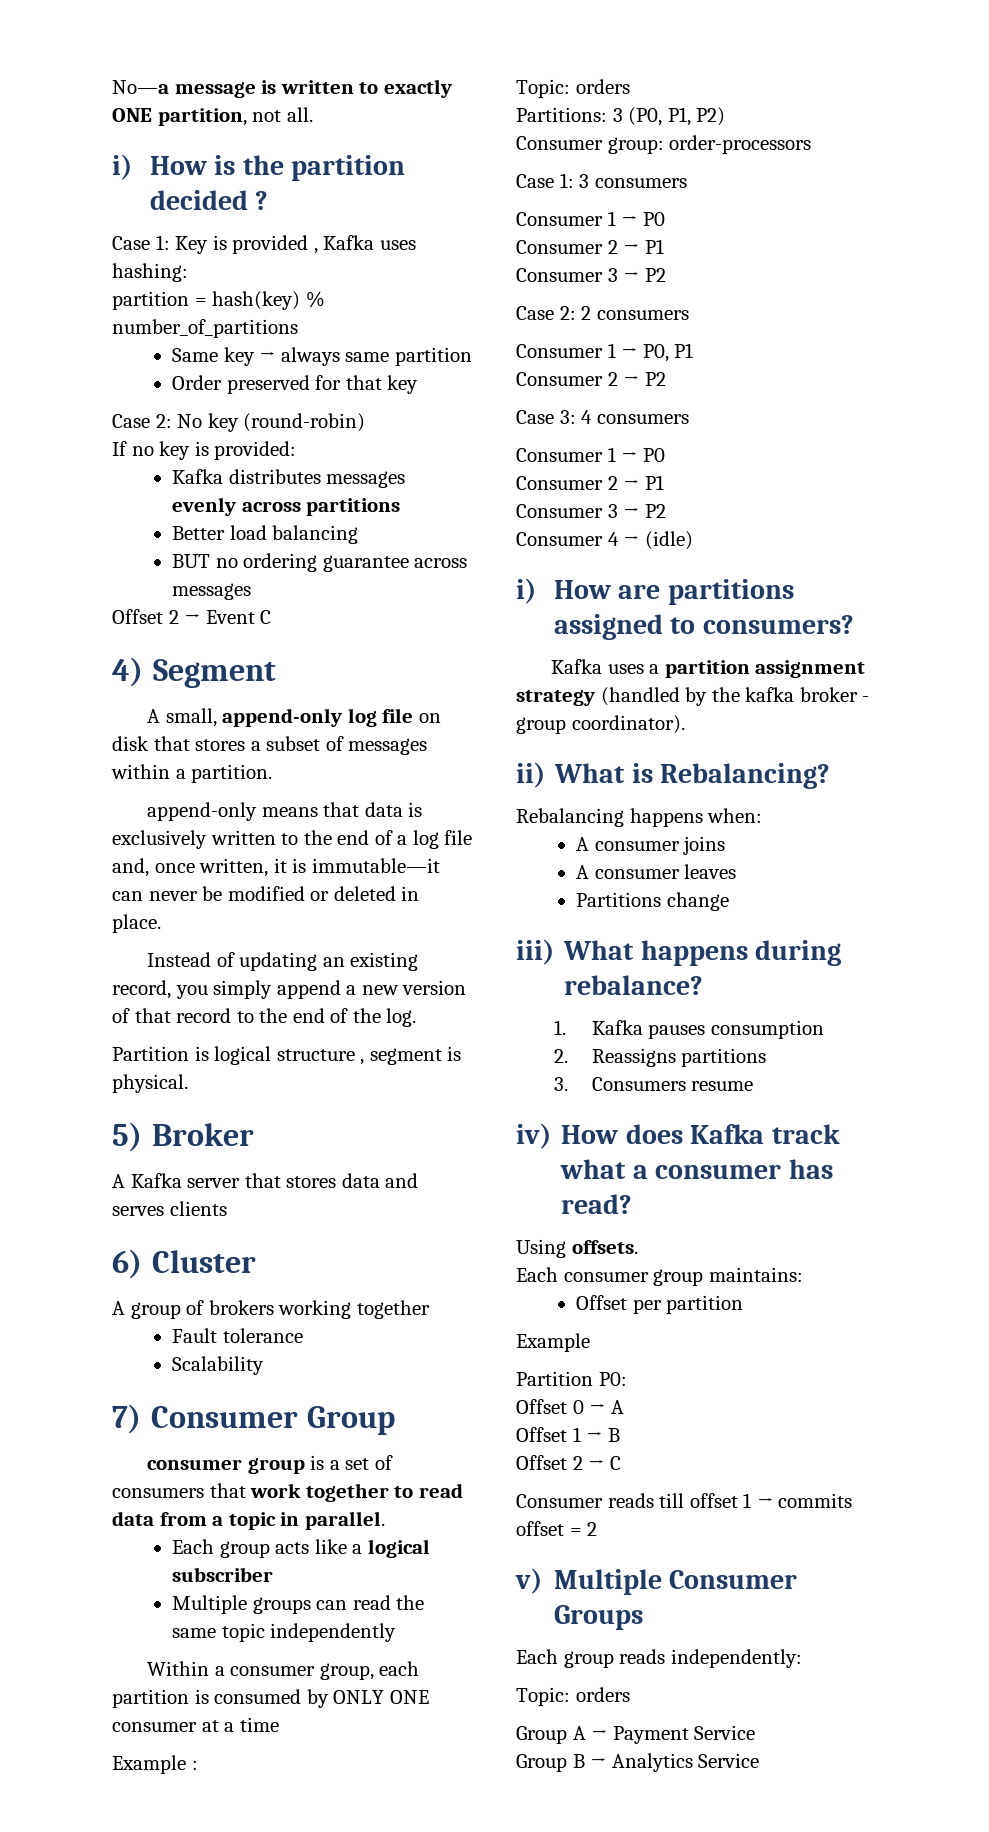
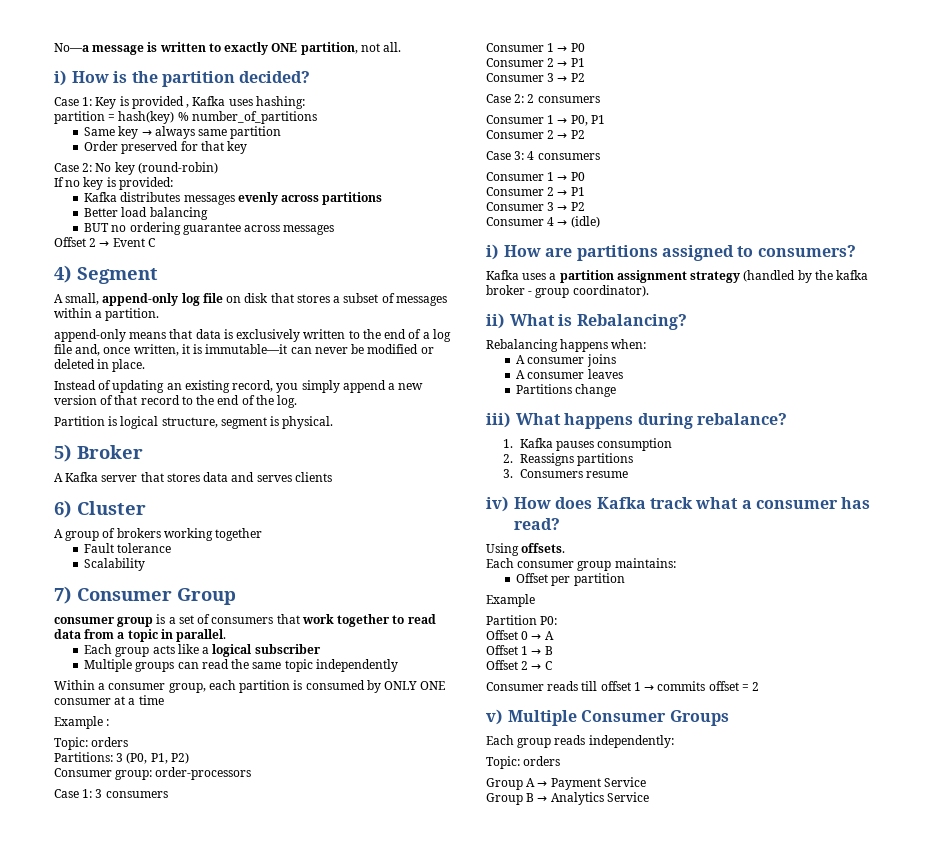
[149,190,269,210] decided ? -> [239,71,311,83] decided?
[276,1049,365,1065] structure , -> [161,417,218,428] structure,

